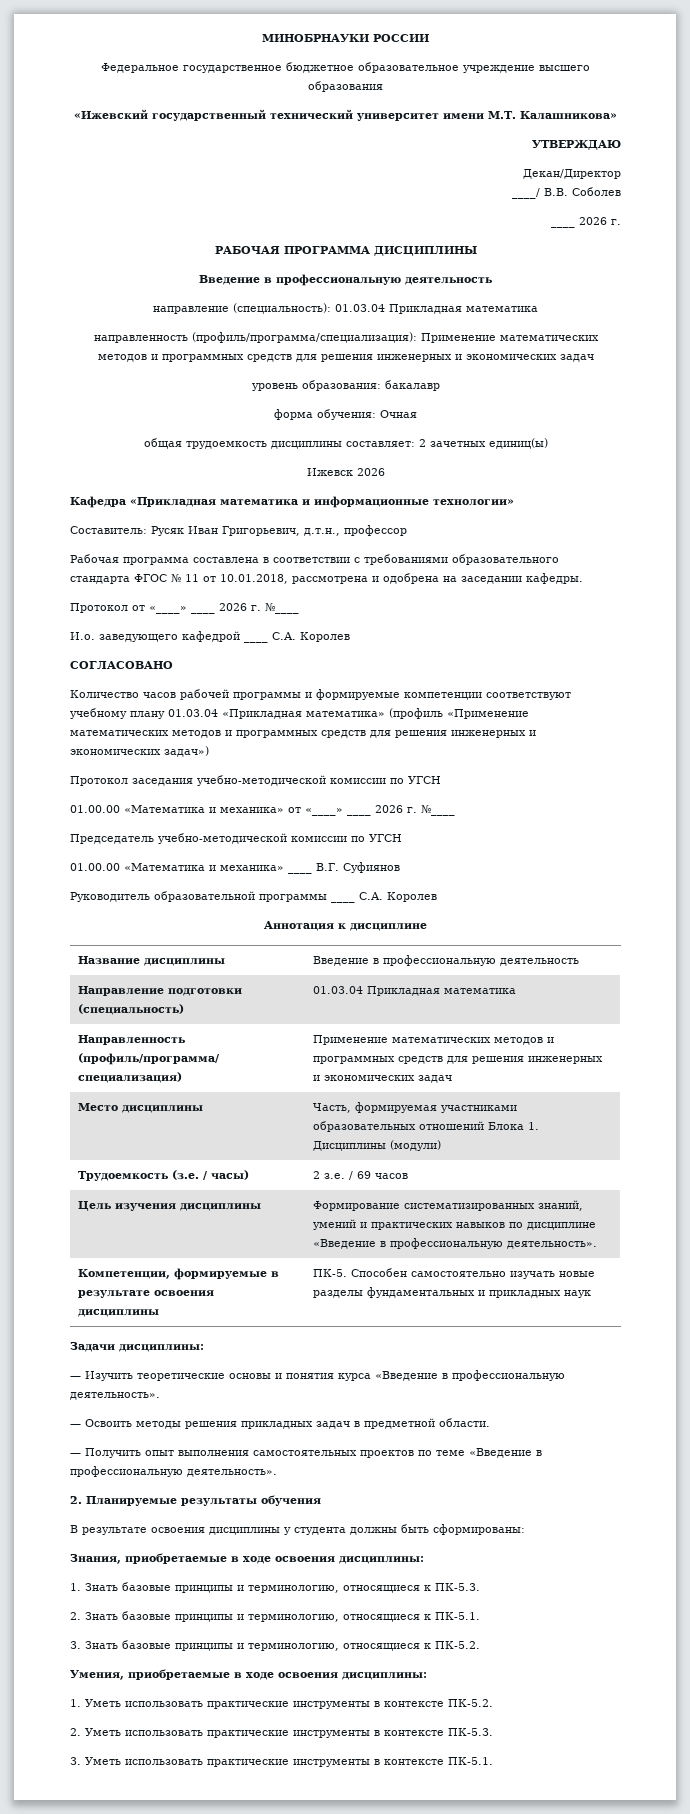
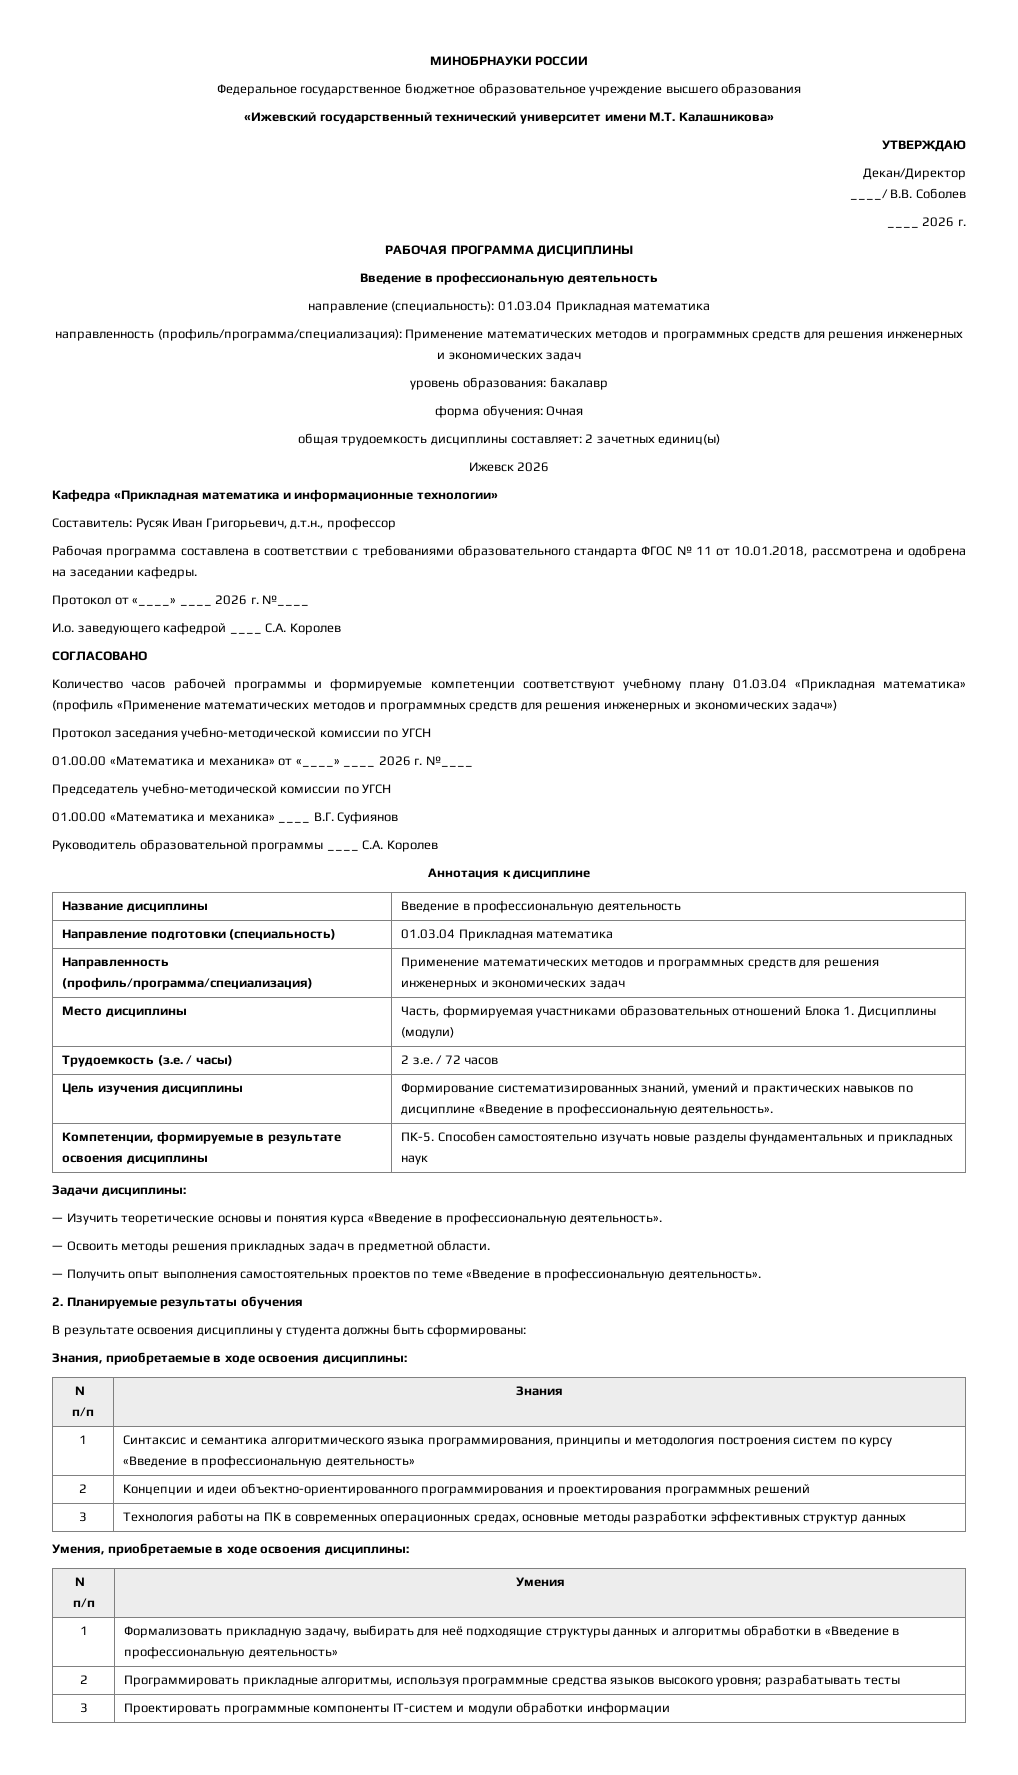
[357,1171,372,1179] 69 -> [444,1055,461,1064] 72
[70,1582,480,1593] [70,1611,480,1622] [70,1640,480,1651] // 1. Знать базовые принципы и терминологию, относящиеся к ПК-5.3. // 2. Знать базовые принципы и терминологию, относящиеся к ПК-5.1. // 3. Знать базовые принципы и терминологию, относящиеся к ПК-5.2. -> [74,1386,92,1395] [72,1407,94,1417] [516,1386,563,1396] [79,1435,87,1444] [123,1435,893,1447] [123,1456,415,1468] [79,1484,87,1493] [123,1483,811,1496] [79,1512,87,1522] [123,1511,906,1524] // № п/п | Знания // 1 | Синтаксис и семантика алгоритмического языка программирования, принципы и методология построения систем по курсу «Введение в профессиональную деятельность» // 2 | Концепции и идеи объектно-ориентированного программирования и проектирования программных решений // 3 | Технология работы на ПК в современных операционных средах, основные методы разработки эффективных структур данных
[70,1699,493,1709] [70,1728,493,1738] [70,1757,493,1767] // 1. Уметь использовать практические инструменты в контексте ПК-5.2. // 2. Уметь использовать практические инструменты в контексте ПК-5.3. // 3. Уметь использовать практические инструменты в контексте ПК-5.1. -> [75,1577,92,1586] [72,1598,95,1608] [515,1577,565,1587] [79,1626,88,1635] [124,1625,900,1638] [124,1647,338,1659] [79,1675,88,1684] [124,1674,901,1687] [79,1703,88,1713] [124,1702,670,1715] // № п/п | Умения // 1 | Формализовать прикладную задачу, выбирать для неё подходящие структуры данных и алгоритмы обработки в «Введение в профессиональную деятельность» // 2 | Программировать прикладные алгоритмы, используя программные средства языков высокого уровня; разрабатывать тесты // 3 | Проектировать программные компоненты IT-систем и модули обработки информации

